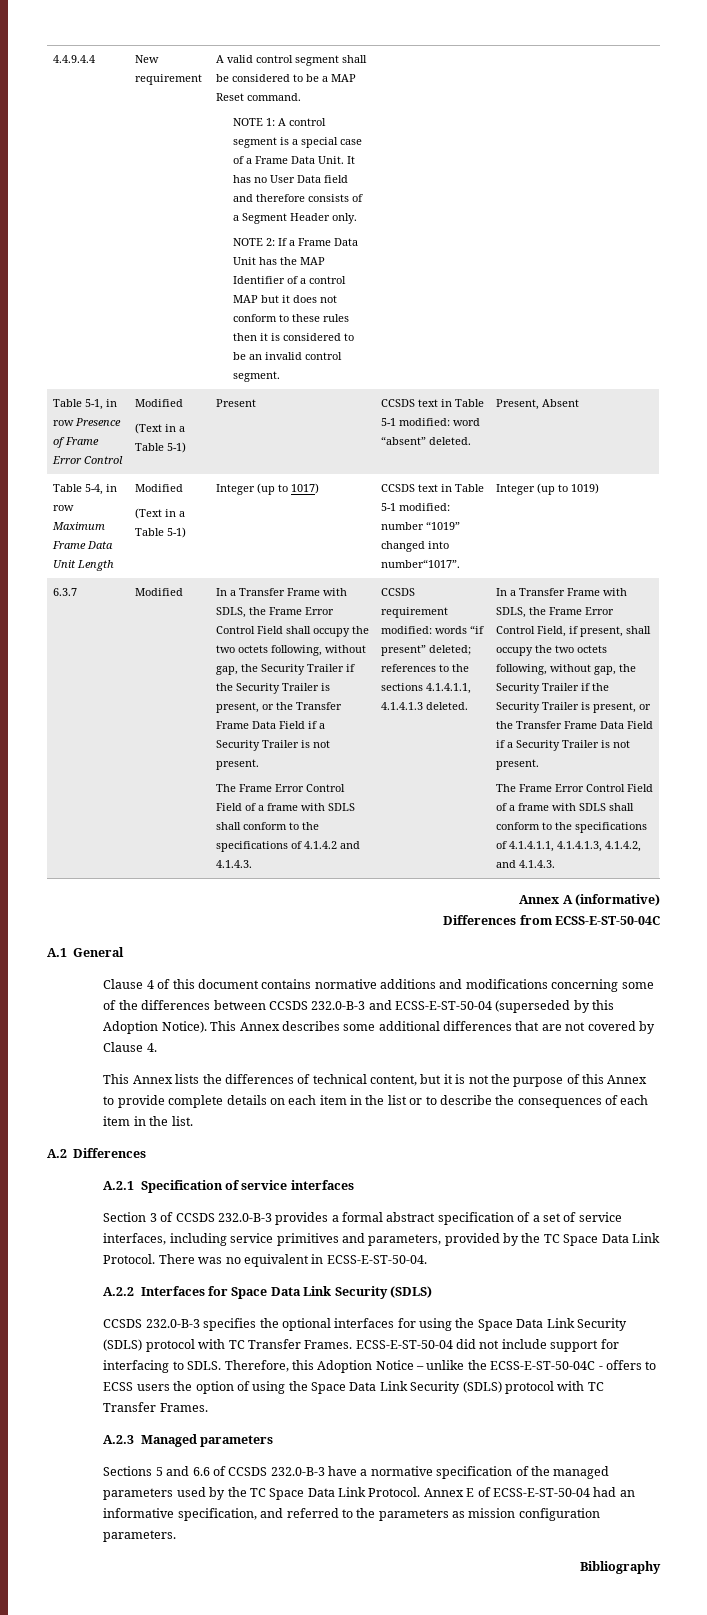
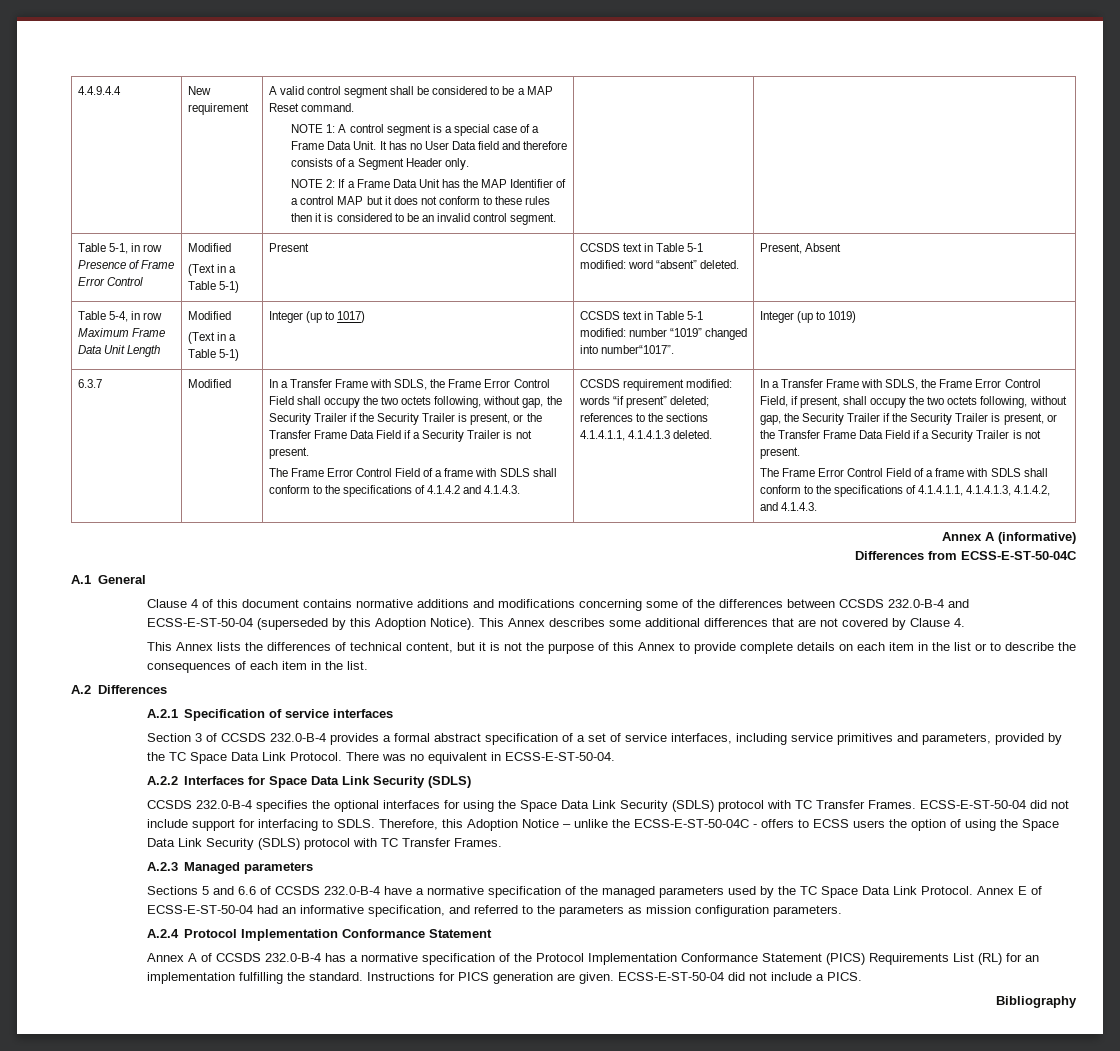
[311,1001,366,1010] 232.0-B-3 -> [887,599,944,608] 232.0-B-4
[217,1213,272,1222] 232.0-B-3 -> [269,733,326,742] 232.0-B-4
[145,1319,200,1328] 232.0-B-3 -> [195,800,252,809] 232.0-B-4
[270,1467,325,1476] 232.0-B-3 -> [323,886,380,895] 232.0-B-4
(177, 1536) none -> [146,929,493,941] [146,953,1039,965] [146,972,862,984] // A.2.4 Protocol Implementation Conformance Statement // Annex A of CCSDS 232.0-B-4 has a normative specification of the Protocol Implementation Conformance Statement (PICS) Requirements List (RL) for an implementation fulfilling the standard. Instructions for PICS generation are given. ECSS-E-ST-50-04 did not include a PICS.

